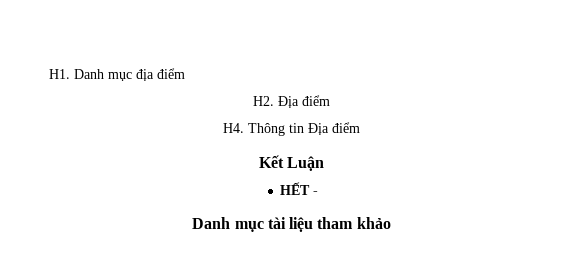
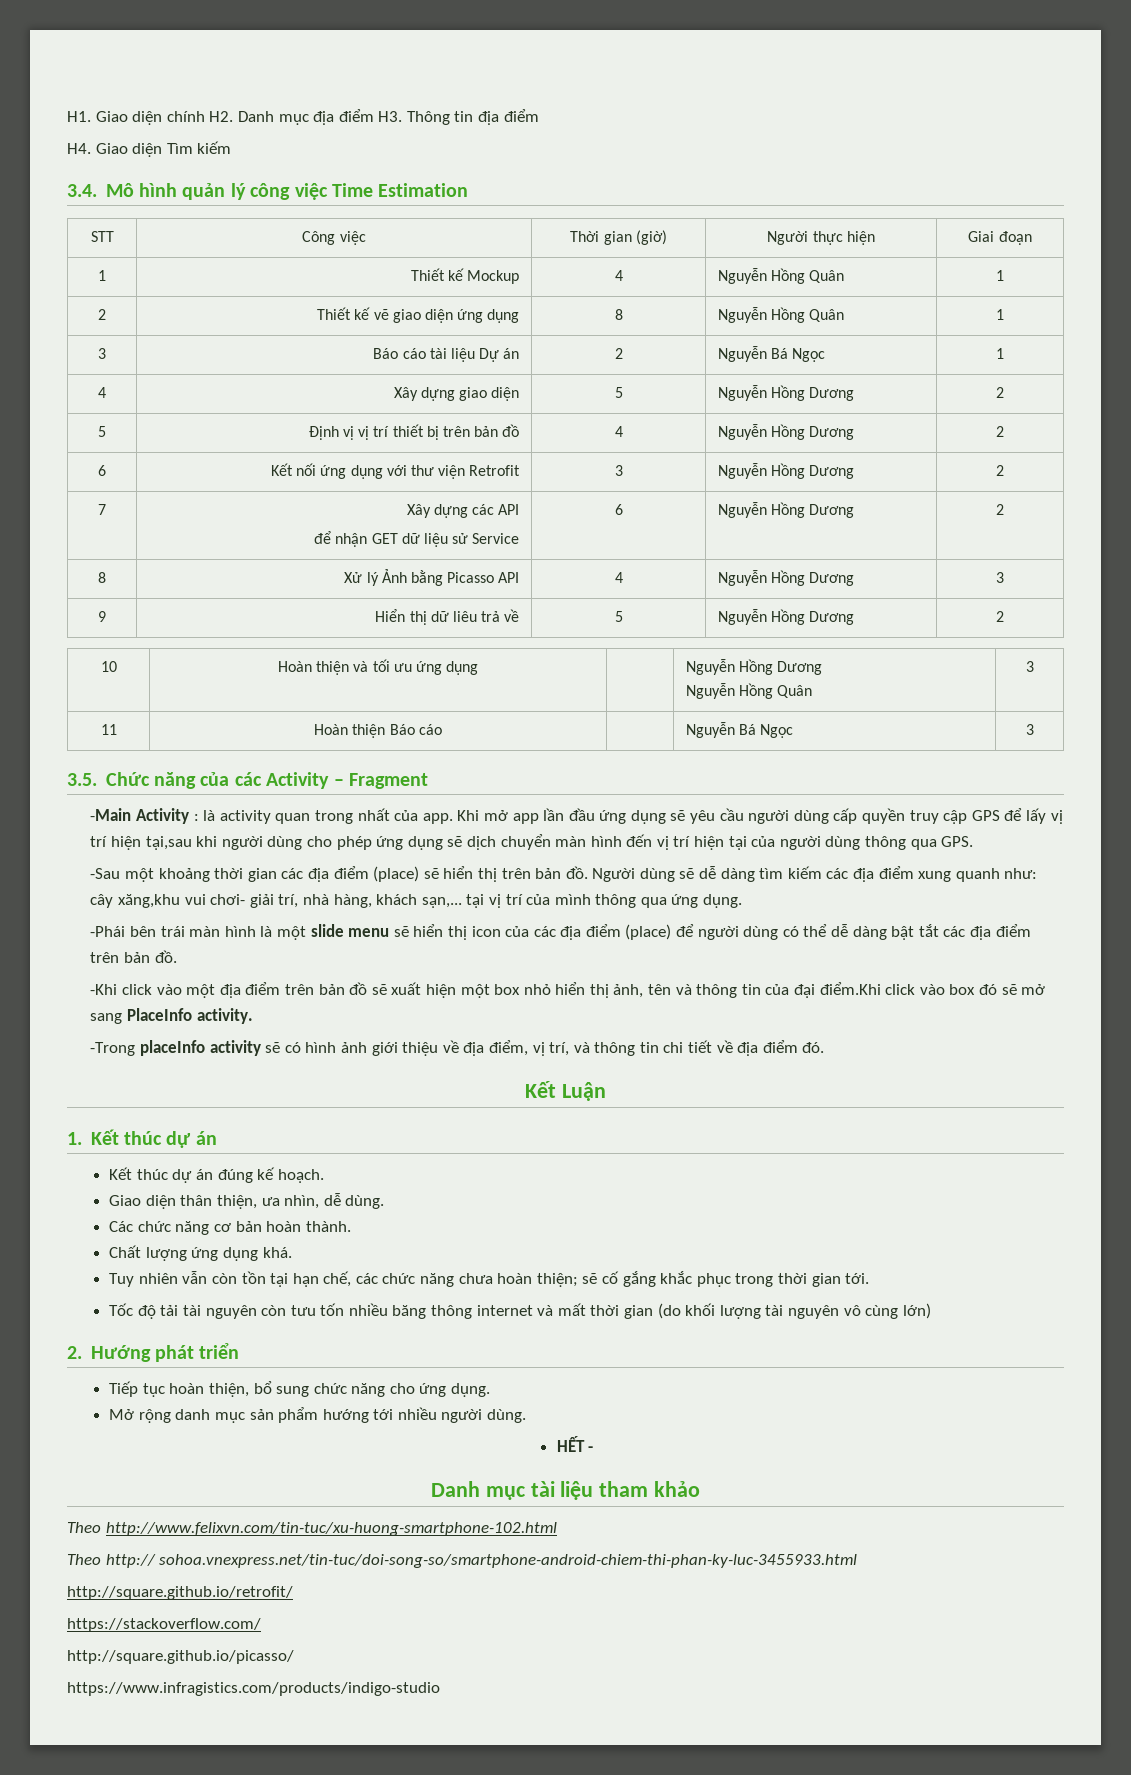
(70, 74) none -> [95,111,234,125] Giao diện chính H2.
[253,95,330,108] [223,122,360,136] // H2. Địa điểm // H4. Thông tin Địa điểm -> [378,109,539,125] [67,141,232,157] [67,183,469,200] [90,231,114,242] [302,231,366,245] [570,230,667,245] [767,231,875,245] [968,231,1032,245] [98,270,106,281] [410,268,520,284] [614,270,623,281] [717,268,845,284] [996,270,1004,281] [98,309,106,320] [317,307,520,323] [614,309,623,320] [717,307,845,323] [996,309,1004,320] [98,348,106,359] [373,348,520,362] [614,348,623,359] [717,346,826,362] [996,348,1004,359] [98,387,106,398] [393,387,520,401] [614,387,623,398] [717,385,855,401] [996,387,1004,398] [98,426,106,437] [308,424,520,440] [614,426,623,437] [717,424,855,440] [996,426,1004,437] [98,465,106,476] [270,463,521,479] [614,465,623,476] [717,463,855,479] [996,465,1004,476] [98,504,106,515] [406,504,520,518] [314,531,520,547] [614,504,623,515] [717,502,855,518] [996,504,1004,515] [98,572,106,583] [344,569,520,586] [614,572,623,583] [717,570,855,586] [996,572,1004,583] [98,611,106,622] [375,609,520,625] [614,611,623,622] [717,609,855,625] [996,611,1004,622] [100,661,117,672] [277,659,479,675] [685,659,823,675] [685,683,813,699] [1025,661,1034,672] [100,724,117,735] [314,724,442,738] [685,722,794,738] [1025,724,1034,735] [67,772,428,789] [90,808,1063,824] [90,834,974,850] [90,866,1038,882] [90,894,743,908] [90,924,1031,940] [90,950,177,963] [90,982,1046,998] [90,1008,253,1024] [90,1040,825,1056] H3. Thông tin địa điểm // H4. Giao diện Tìm kiếm // 3.4. Mô hình quản lý công việc Time Estimation // STT | Công việc | Thời gian (giờ) | Người thực hiện | Giai đoạn // 1 | Thiết kế Mockup | 4 | Nguyễn Hồng Quân | 1 // 2 | Thiết kế vẽ giao diện ứng dụng | 8 | Nguyễn Hồng Quân | 1 // 3 | Báo cáo tài liệu Dự án | 2 | Nguyễn Bá Ngọc | 1 // 4 | Xây dựng giao diện | 5 | Nguyễn Hồng Dương | 2 // 5 | Định vị vị trí thiết bị trên bản đồ | 4 | Nguyễn Hồng Dương | 2 // 6 | Kết nối ứng dụng với thư viện Retrofit | 3 | Nguyễn Hồng Dương | 2 // 7 | Xây dựng các API // để nhận GET dữ liệu sử Service | 6 | Nguyễn Hồng Dương | 2 // 8 | Xử lý Ảnh bằng Picasso API | 4 | Nguyễn Hồng Dương | 3 // 9 | Hiển thị dữ liêu trả về | 5 | Nguyễn Hồng Dương | 2 // 10 | Hoàn thiện và tối ưu ứng dụng | | Nguyễn Hồng Dương // Nguyễn Hồng Quân | 3 // 11 | Hoàn thiện Báo cáo | | Nguyễn Bá Ngọc | 3 // 3.5. Chức năng của các Activity – Fragment // -Main Activity : là activity quan trong nhất của app. Khi mở app lần đầu ứng dụng sẽ yêu cầu người dùng cấp quyền truy cập GPS để lấy vị trí hiện tại,sau khi người dùng cho phép ứng dụng sẽ dịch chuyển màn hình đến vị trí hiện tại của người dùng thông qua GPS. // -Sau một khoảng thời gian các địa điểm (place) sẽ hiển thị trên bản đồ. Người dùng sẽ dễ dàng tìm kiếm các địa điểm xung quanh như: cây xăng,khu vui chơi- giải trí, nhà hàng, khách sạn,... tại vị trí của mình thông qua ứng dụng. // -Phái bên trái màn hình là một slide menu sẽ hiển thị icon của các địa điểm (place) để người dùng có thể dễ dàng bật tắt các địa điểm trên bản đồ. // -Khi click vào một địa điểm trên bản đồ sẽ xuất hiện một box nhỏ hiển thị ảnh, tên và thông tin của đại điểm.Khi click vào box đó sẽ mở sang PlaceInfo activity. // -Trong placeInfo activity sẽ có hình ảnh giới thiệu về địa điểm, vị trí, và thông tin chi tiết về địa điểm đó.
(325, 163) none -> [67,1129,217,1148] [109,1167,324,1183] [109,1193,385,1209] [109,1221,351,1235] [109,1245,292,1261] [109,1271,870,1287] [109,1303,931,1319] [67,1343,240,1362] [109,1381,491,1397] [109,1407,527,1423] // 1. Kết thúc dự án // Kết thúc dự án đúng kế hoạch. // Giao diện thân thiện, ưa nhìn, dễ dùng. // Các chức năng cơ bản hoàn thành. // Chất lượng ứng dụng khá. // Tuy nhiên vẫn còn tồn tại hạn chế, các chức năng chưa hoàn thiện; sẽ cố gắng khắc phục trong thời gian tới. // Tốc độ tải tài nguyên còn tưu tốn nhiều băng thông internet và mất thời gian (do khối lượng tài nguyên vô cùng lớn) // 2. Hướng phát triển // Tiếp tục hoàn thiện, bổ sung chức năng cho ứng dụng. // Mở rộng danh mục sản phẩm hướng tới nhiều người dùng.
(391, 223) none -> [67,1522,557,1536] [67,1554,858,1568] [67,1586,293,1600] [67,1618,261,1632] [67,1650,294,1664] [67,1682,440,1696] // Theo http://www.felixvn.com/tin-tuc/xu-huong-smartphone-102.html // Theo http:// sohoa.vnexpress.net/tin-tuc/doi-song-so/smartphone-android-chiem-thi-phan-ky-luc-3455933.html // http://square.github.io/retrofit/ // https://stackoverflow.com/ // http://square.github.io/picasso/ // https://www.infragistics.com/products/indigo-studio

